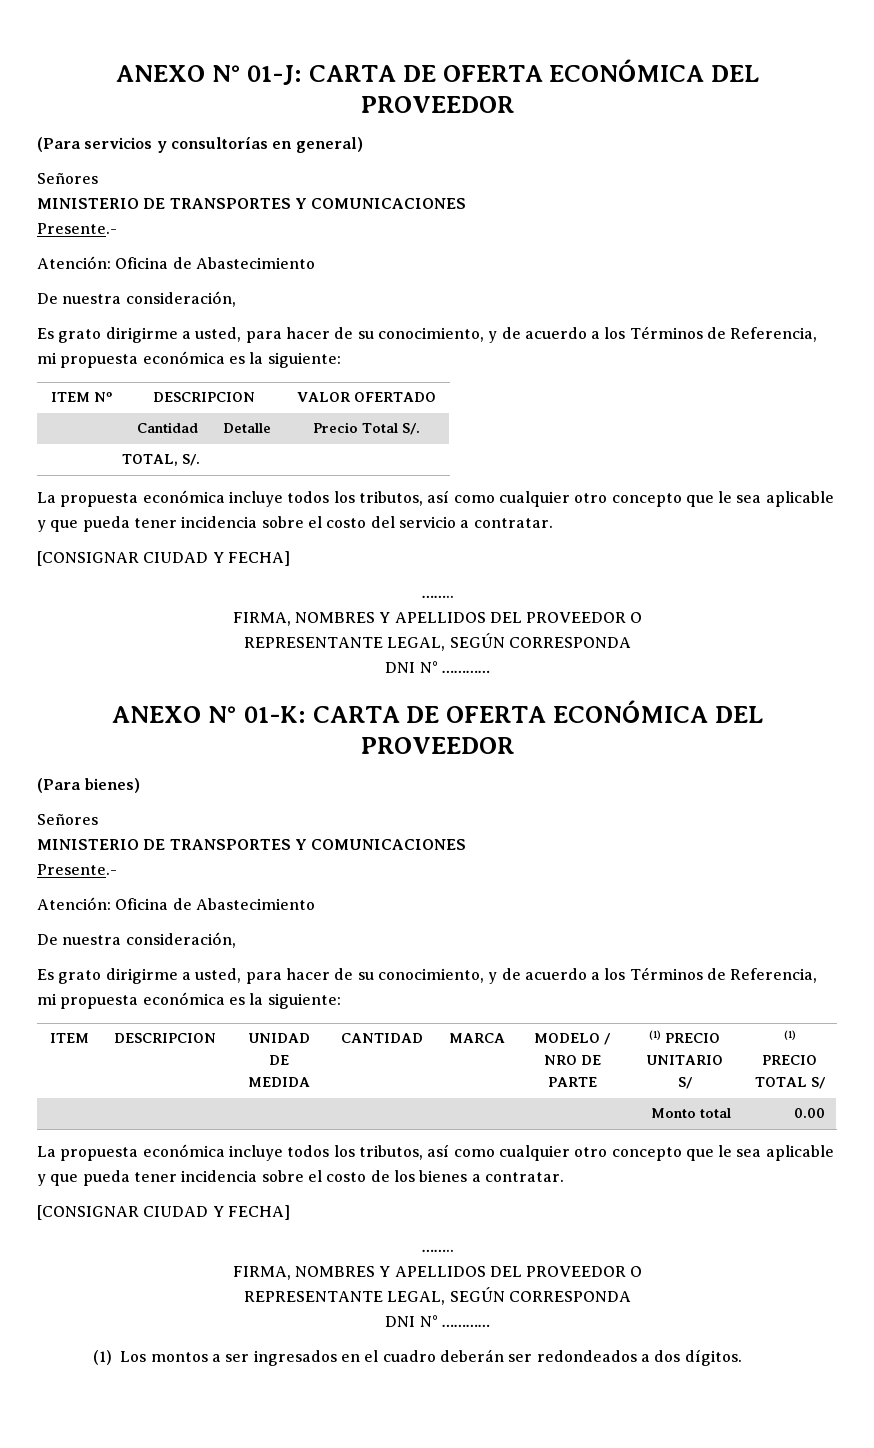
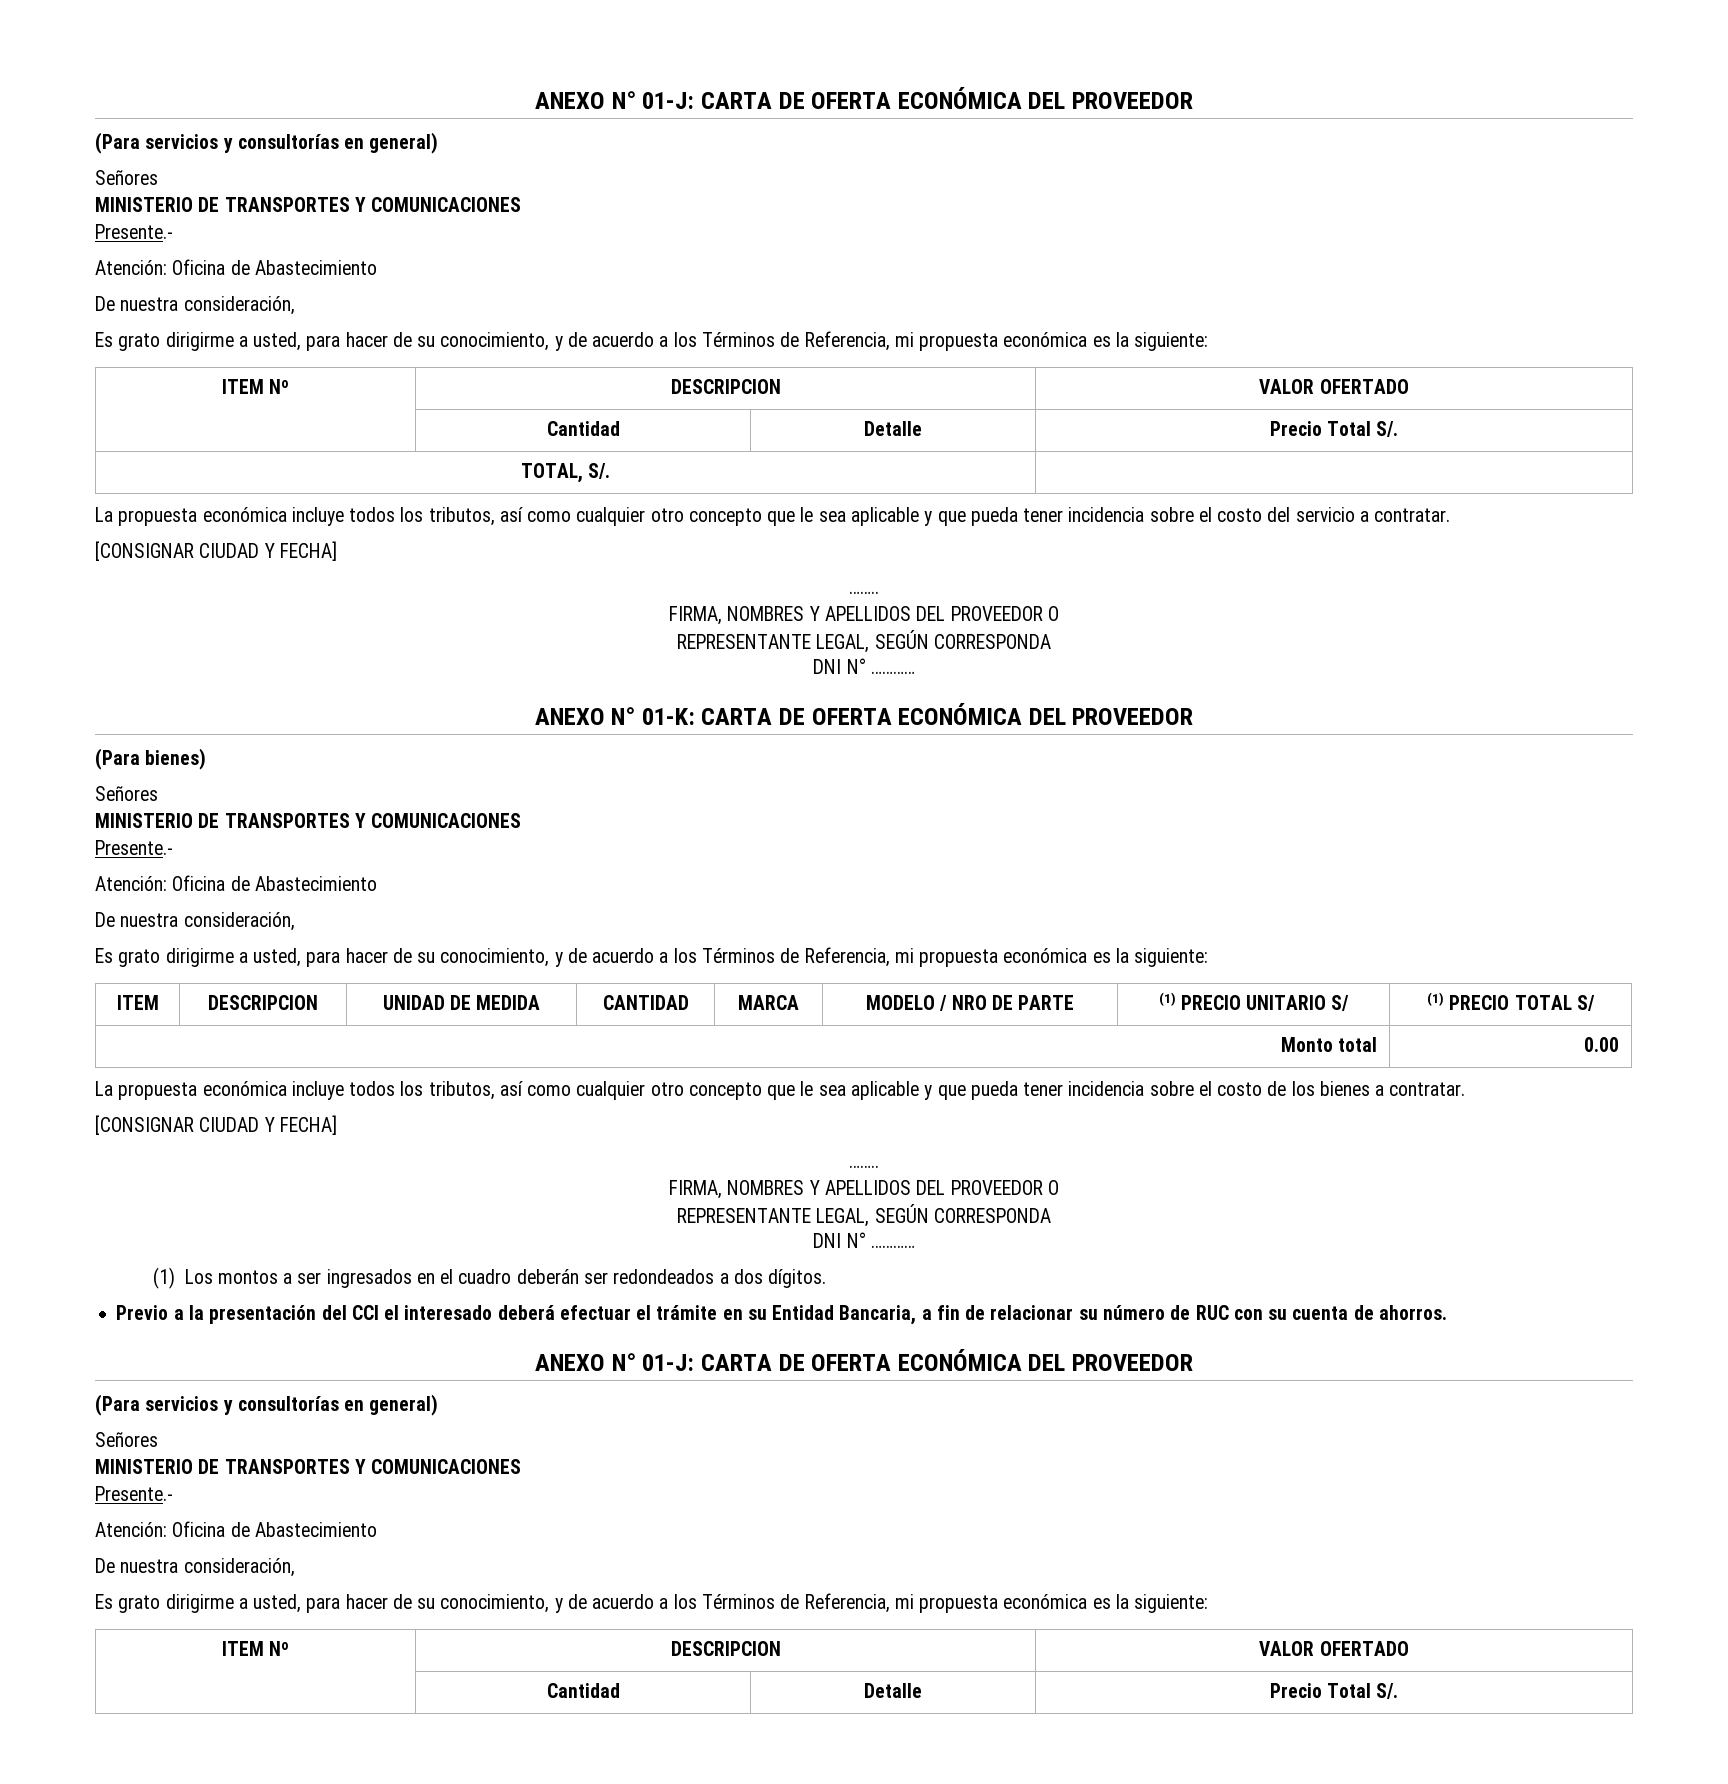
(742, 1357) none -> [116,1305,1447,1325] [535,1349,1193,1371] [95,1394,439,1416] [95,1432,158,1447] [95,1459,522,1474] [95,1486,173,1501] [95,1521,377,1537] [95,1558,295,1577] [95,1593,1209,1613] [221,1641,290,1656] [670,1641,781,1656] [1259,1641,1409,1656] [546,1683,620,1698] [864,1683,922,1698] [1269,1683,1399,1699] // Previo a la presentación del CCI el interesado deberá efectuar el trámite en su Entidad Bancaria, a fin de relacionar su número de RUC con su cuenta de ahorros. // ANEXO N° 01-J: CARTA DE OFERTA ECONÓMICA DEL PROVEEDOR // (Para servicios y consultorías en general) // Señores // MINISTERIO DE TRANSPORTES Y COMUNICACIONES // Presente.- // Atención: Oficina de Abastecimiento // De nuestra consideración, // Es grato dirigirme a usted, para hacer de su conocimiento, y de acuerdo a los Términos de Referencia, mi propuesta económica es la siguiente: // ITEM Nº | DESCRIPCION | VALOR OFERTADO // | Cantidad | Detalle | Precio Total S/.

